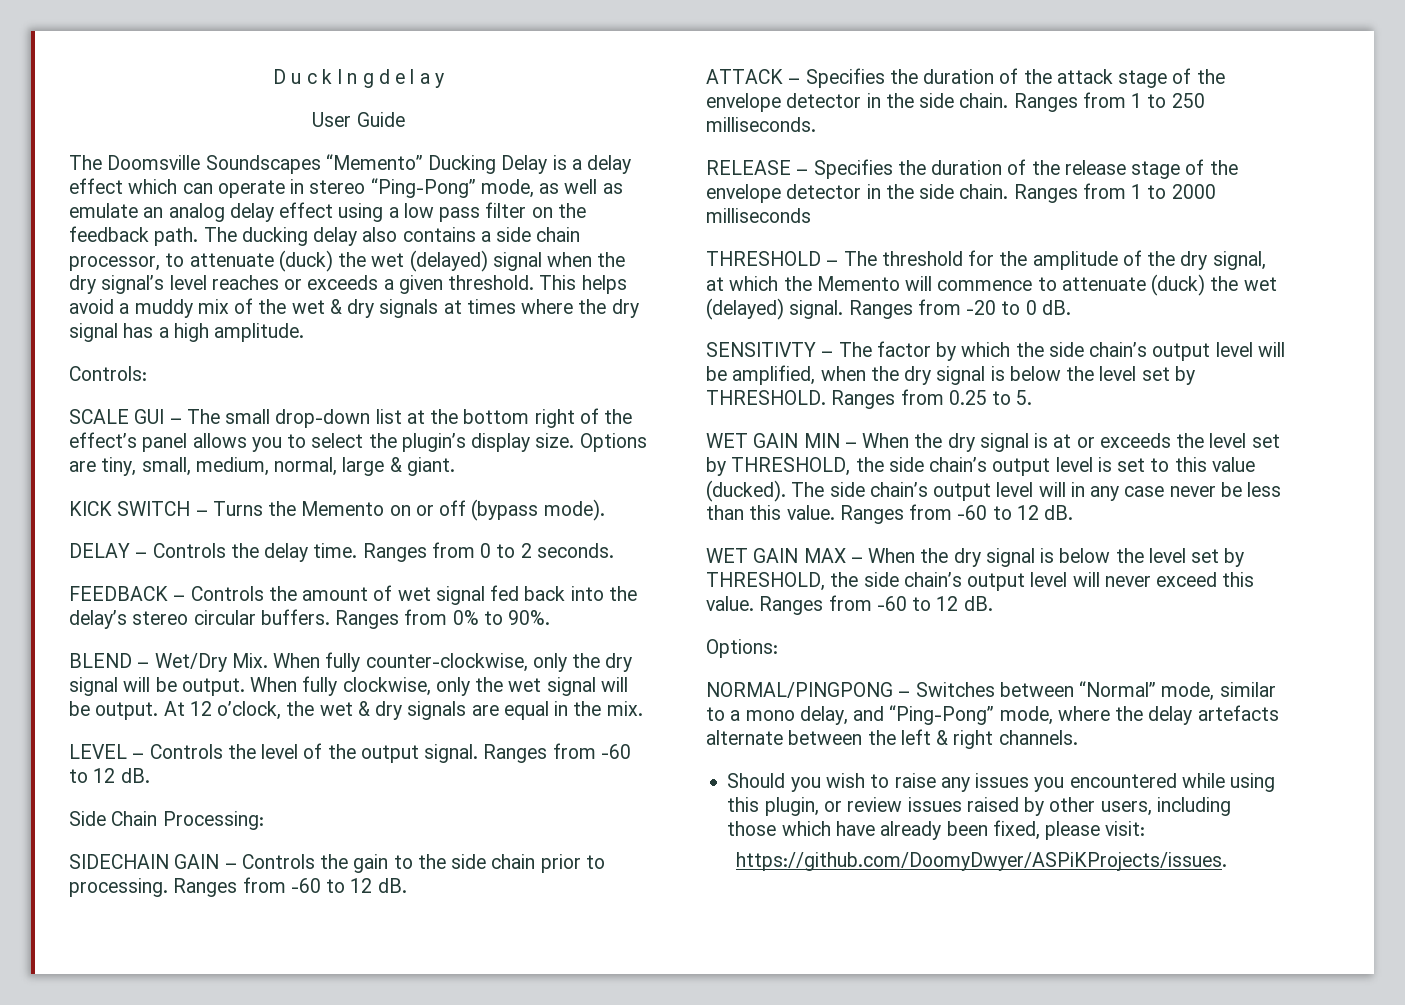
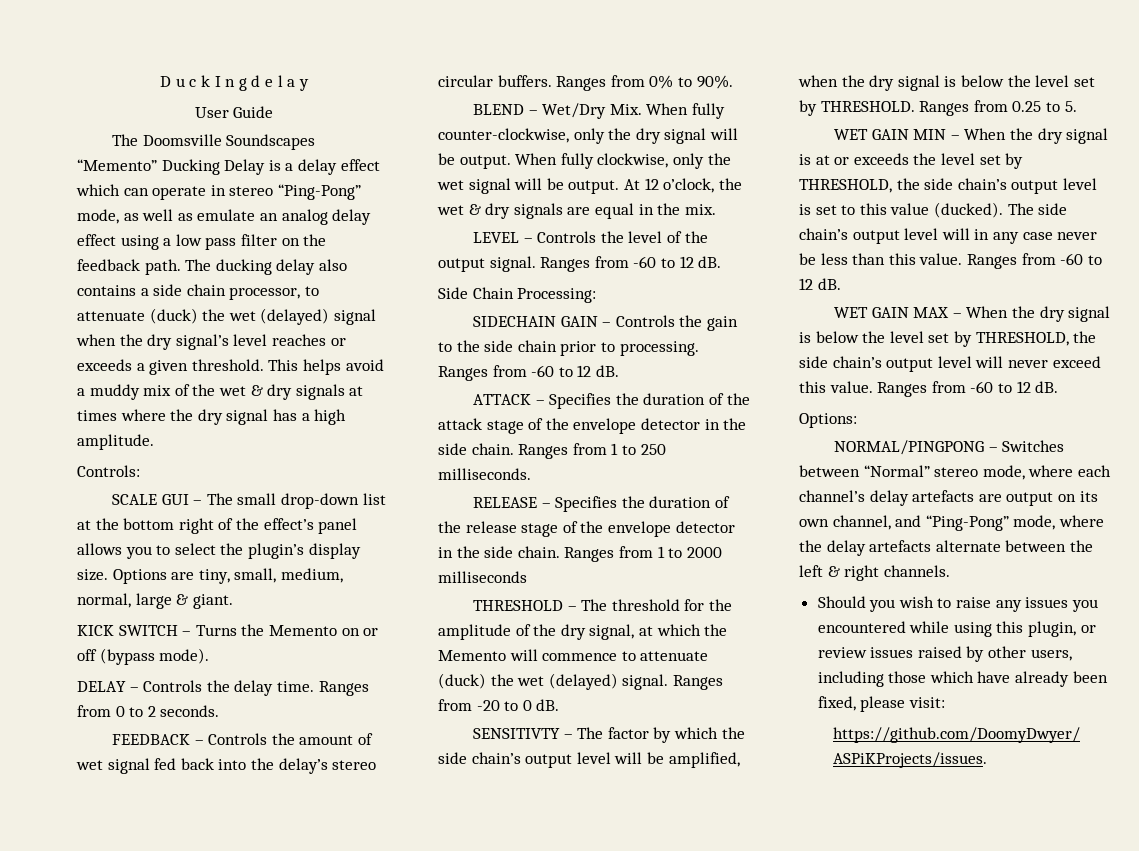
[1161,682,1276,701] [706,706,848,725] mode, similar to a mono delay, -> [934,465,1111,480] [799,490,1098,506] [799,515,891,530] stereo mode, where each channel’s delay artefacts are output on its own channel,

